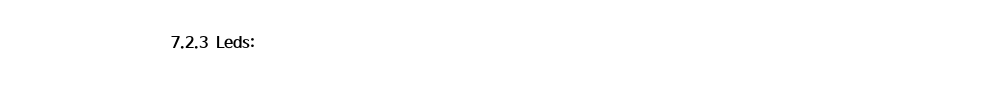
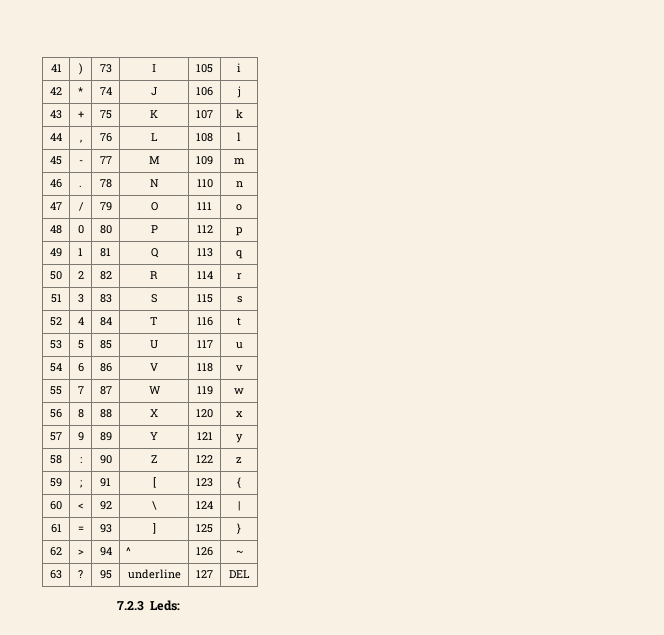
(171, 42) none -> [50,64,62,72] [78,63,83,75] [99,64,112,73] [152,64,156,72] [196,64,213,73] [237,63,241,72] [50,87,62,95] [78,87,83,95] [99,87,112,95] [151,87,157,96] [196,87,213,96] [236,86,241,98] [50,110,62,119] [77,111,84,118] [99,110,112,119] [150,110,158,118] [196,110,213,119] [235,109,243,118] [50,133,62,141] [79,139,82,143] [99,133,112,142] [150,133,158,141] [196,133,213,142] [237,132,241,141] [50,156,62,165] [78,160,83,164] [99,156,112,164] [148,156,160,164] [196,156,213,165] [233,158,245,164] [50,179,62,188] [79,185,82,187] [99,179,112,188] [149,179,159,187] [196,179,213,188] [235,181,243,187] [50,202,62,210] [78,202,84,211] [99,202,112,211] [150,202,158,211] [197,202,212,210] [236,204,242,211] [50,225,62,234] [77,225,84,234] [99,225,112,234] [150,225,158,233] [196,225,213,233] [236,227,242,236] [50,248,62,257] [78,248,83,256] [100,248,111,257] [150,248,159,258] [196,248,213,257] [236,250,243,259] [50,271,62,280] [77,271,84,279] [99,271,112,280] [150,271,158,279] [196,271,213,279] [236,273,242,279] [50,294,62,303] [77,294,84,303] [99,294,112,303] [151,294,157,303] [196,294,213,303] [236,296,242,303] [50,317,62,326] [77,317,84,325] [99,317,112,326] [150,317,158,325] [196,317,213,326] [237,317,241,326] [50,340,62,349] [77,340,84,349] [99,340,112,349] [150,340,158,349] [196,340,213,348] [235,342,243,349] [50,363,62,372] [77,363,84,372] [99,363,112,372] [150,363,158,371] [196,363,213,372] [236,365,243,371] [50,386,62,395] [77,386,84,394] [99,386,112,395] [148,386,161,394] [196,386,213,395] [234,388,244,394] [50,409,62,418] [77,409,84,418] [99,409,112,418] [150,409,158,417] [196,409,213,418] [236,411,243,417] [50,432,62,441] [77,432,84,441] [99,432,112,441] [150,432,158,440] [196,432,213,440] [236,434,243,443] [50,455,62,464] [79,457,82,463] [99,455,112,464] [151,455,157,463] [196,455,213,463] [236,457,242,463] [50,478,62,487] [79,480,82,488] [100,478,111,487] [152,477,156,488] [196,478,213,487] [237,477,241,488] [50,501,62,510] [78,503,83,509] [99,501,112,510] [151,501,157,510] [196,501,213,509] [238,501,240,511] [50,524,62,533] [77,526,84,532] [99,524,112,533] [152,523,156,534] [196,524,213,533] [237,523,241,534] [50,547,62,556] [77,549,84,555] [99,547,112,556] [126,547,132,555] [196,547,213,556] [235,550,243,555] [50,570,62,579] [78,570,83,578] [99,570,112,579] [127,569,181,579] [196,570,213,578] [228,570,250,578] 41 | ) | 73 | I | 105 | i // 42 | * | 74 | J | 106 | j // 43 | + | 75 | K | 107 | k // 44 | , | 76 | L | 108 | l // 45 | - | 77 | M | 109 | m // 46 | . | 78 | N | 110 | n // 47 | / | 79 | O | 111 | o // 48 | 0 | 80 | P | 112 | p // 49 | 1 | 81 | Q | 113 | q // 50 | 2 | 82 | R | 114 | r // 51 | 3 | 83 | S | 115 | s // 52 | 4 | 84 | T | 116 | t // 53 | 5 | 85 | U | 117 | u // 54 | 6 | 86 | V | 118 | v // 55 | 7 | 87 | W | 119 | w // 56 | 8 | 88 | X | 120 | x // 57 | 9 | 89 | Y | 121 | y // 58 | : | 90 | Z | 122 | z // 59 | ; | 91 | [ | 123 | { // 60 | < | 92 | \ | 124 | | // 61 | = | 93 | ] | 125 | } // 62 | > | 94 | ^ | 126 | ~ // 63 | ? | 95 | underline | 127 | DEL //

